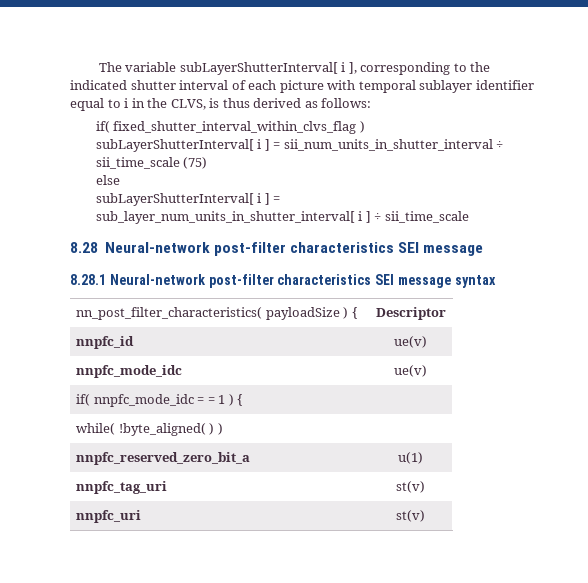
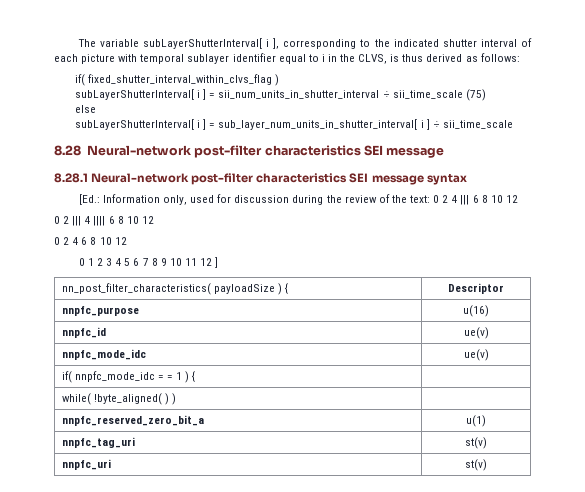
(496, 281) none -> [78,194,518,205] [54,216,154,226] [54,237,127,245] [78,257,219,268] // [Ed.: Information only, used for discussion during the review of the text: 0 2 4 ||| 6 8 10 12 // 0 2 ||| 4 |||| 6 8 10 12 // 0 2 4 6 8 10 12 // 0 1 2 3 4 5 6 7 8 9 10 11 12 ]
(446, 313) none -> [61,306,139,316] [463,305,489,317] // nnpfc_purpose | u(16)

